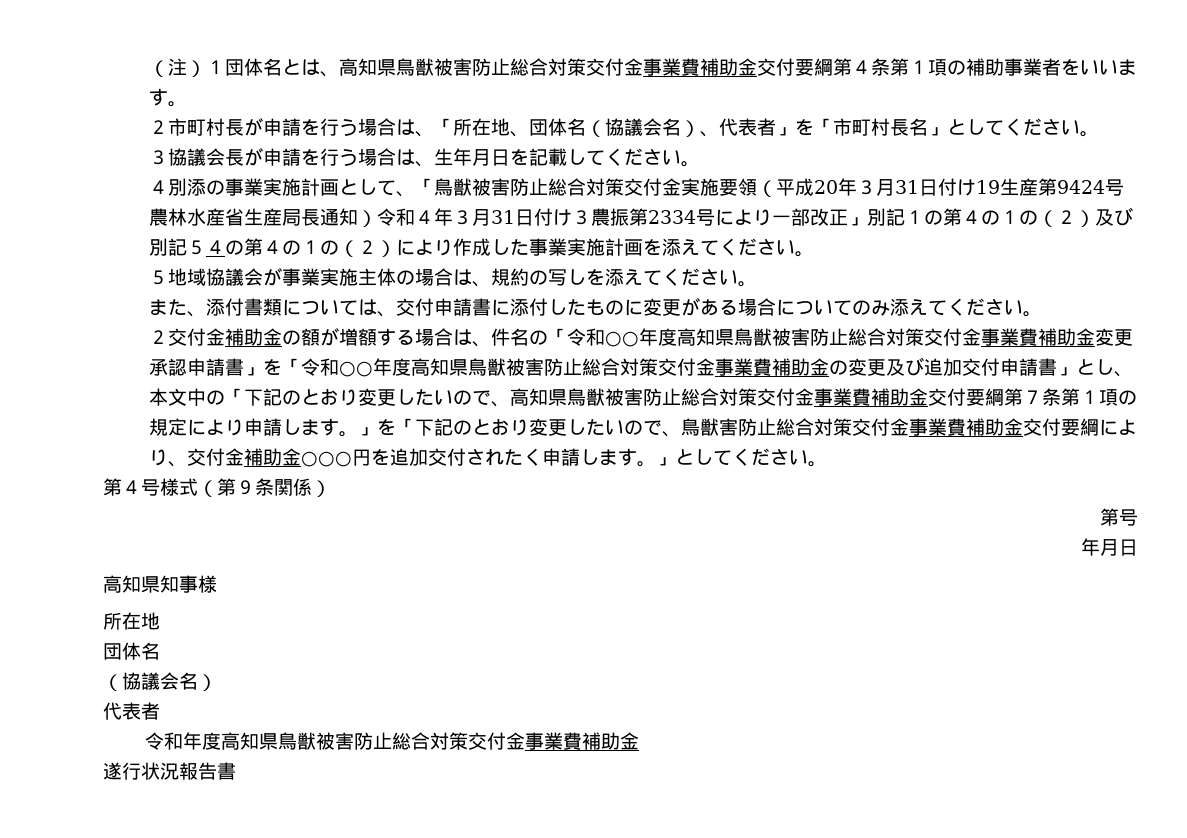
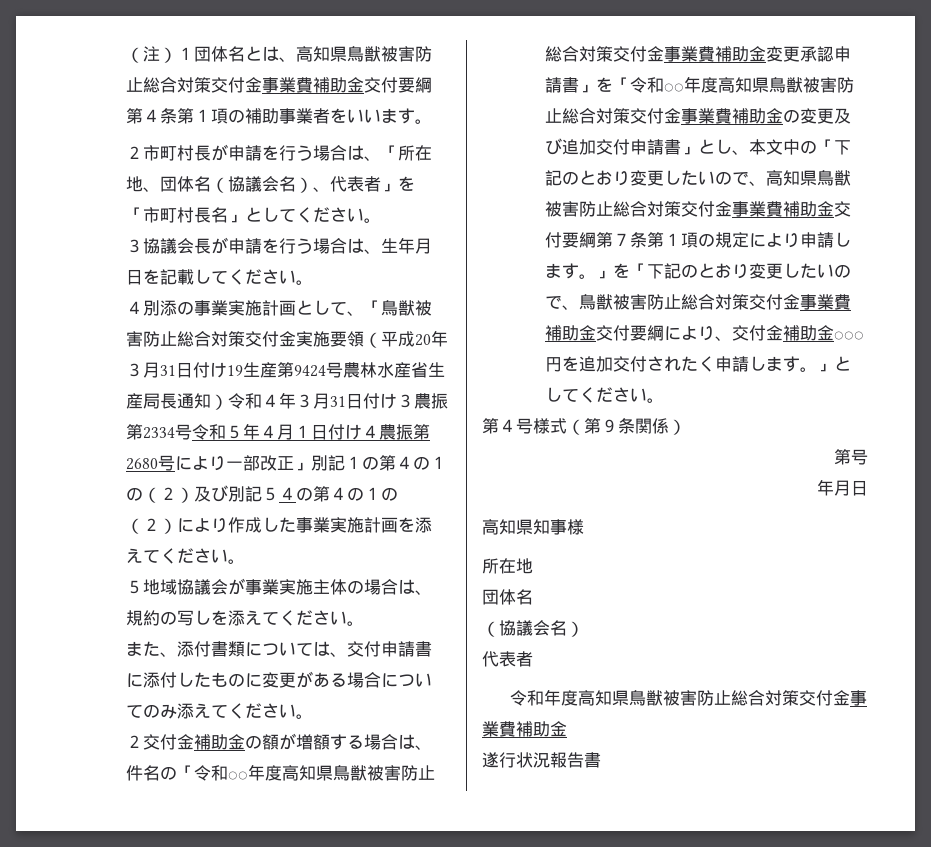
(715, 217) none -> [192,423,431,440] [126,455,176,471] 令和５年４月１日付け４農振第2680号
(719, 427) none -> [613,294,631,310] 被

